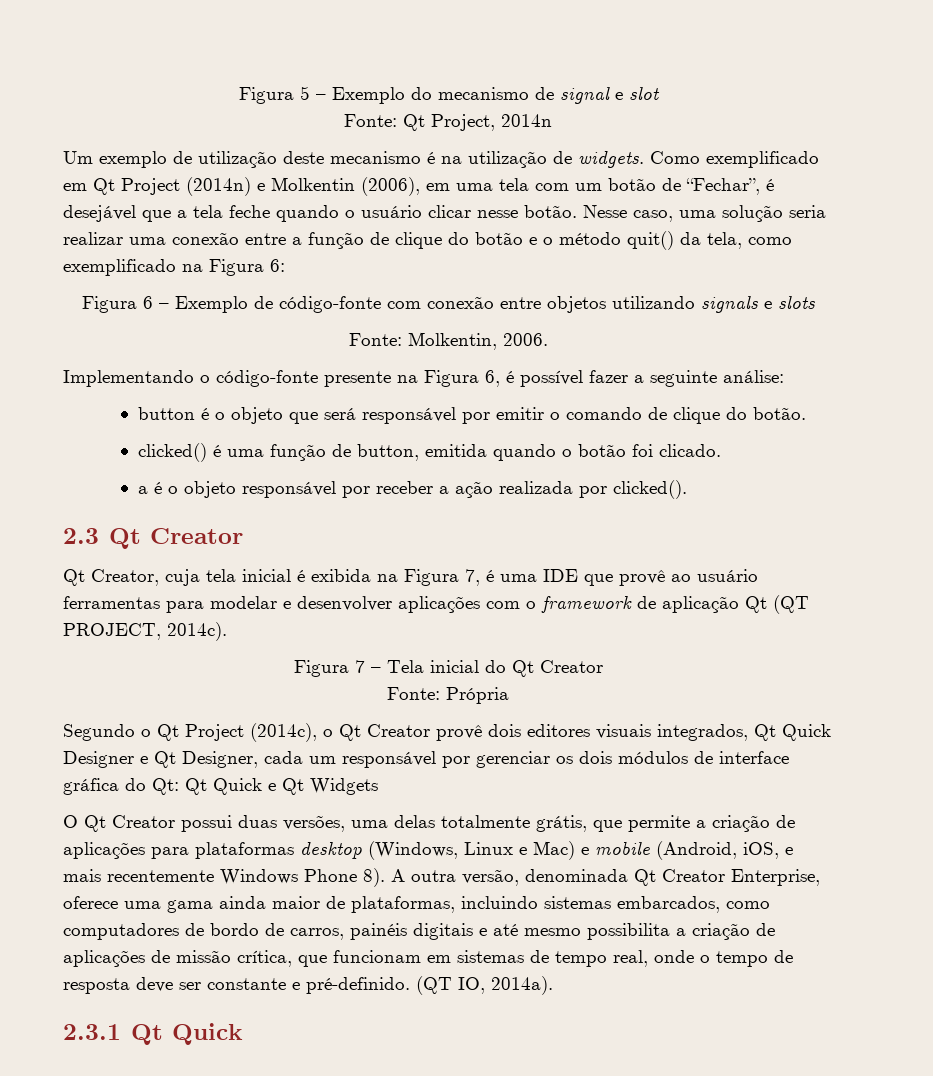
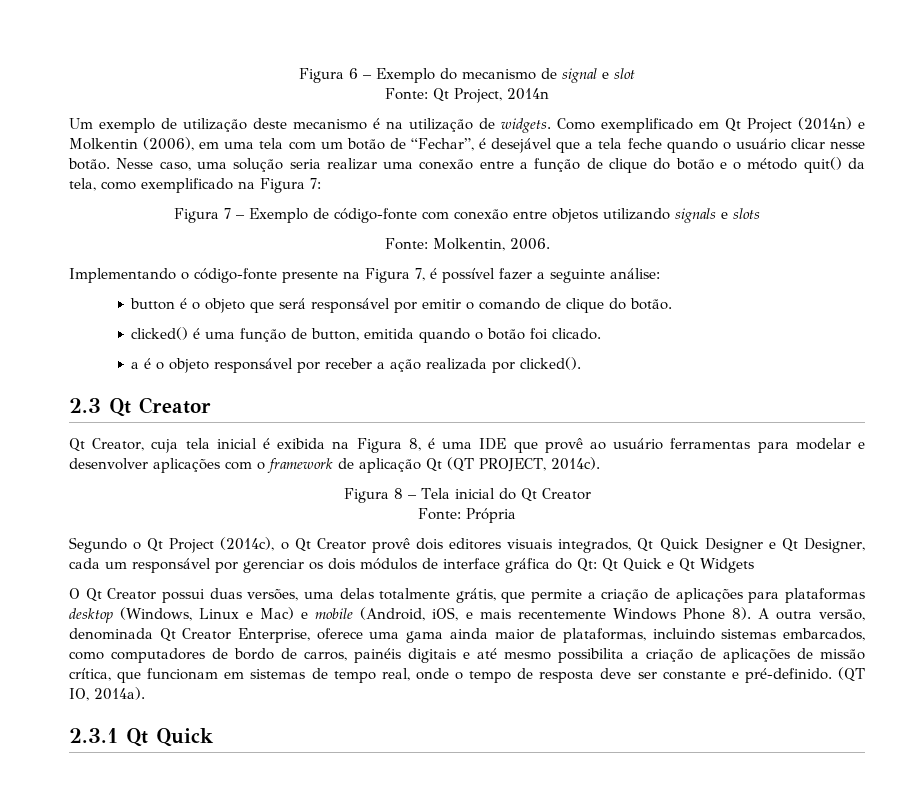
[238,86,310,104] Figura 5 -> [299,68,358,83] Figura 6
[270,259,285,272] [81,296,153,313] 6: // Figura 6 -> [310,178,321,189] [174,208,231,223] 7: // Figura 7
[485,370,500,387] 6, -> [415,268,425,281] 7,
[465,569,480,586] 7, -> [408,438,421,451] 8,
[354,660,365,673] 7 -> [393,488,403,499] 8

